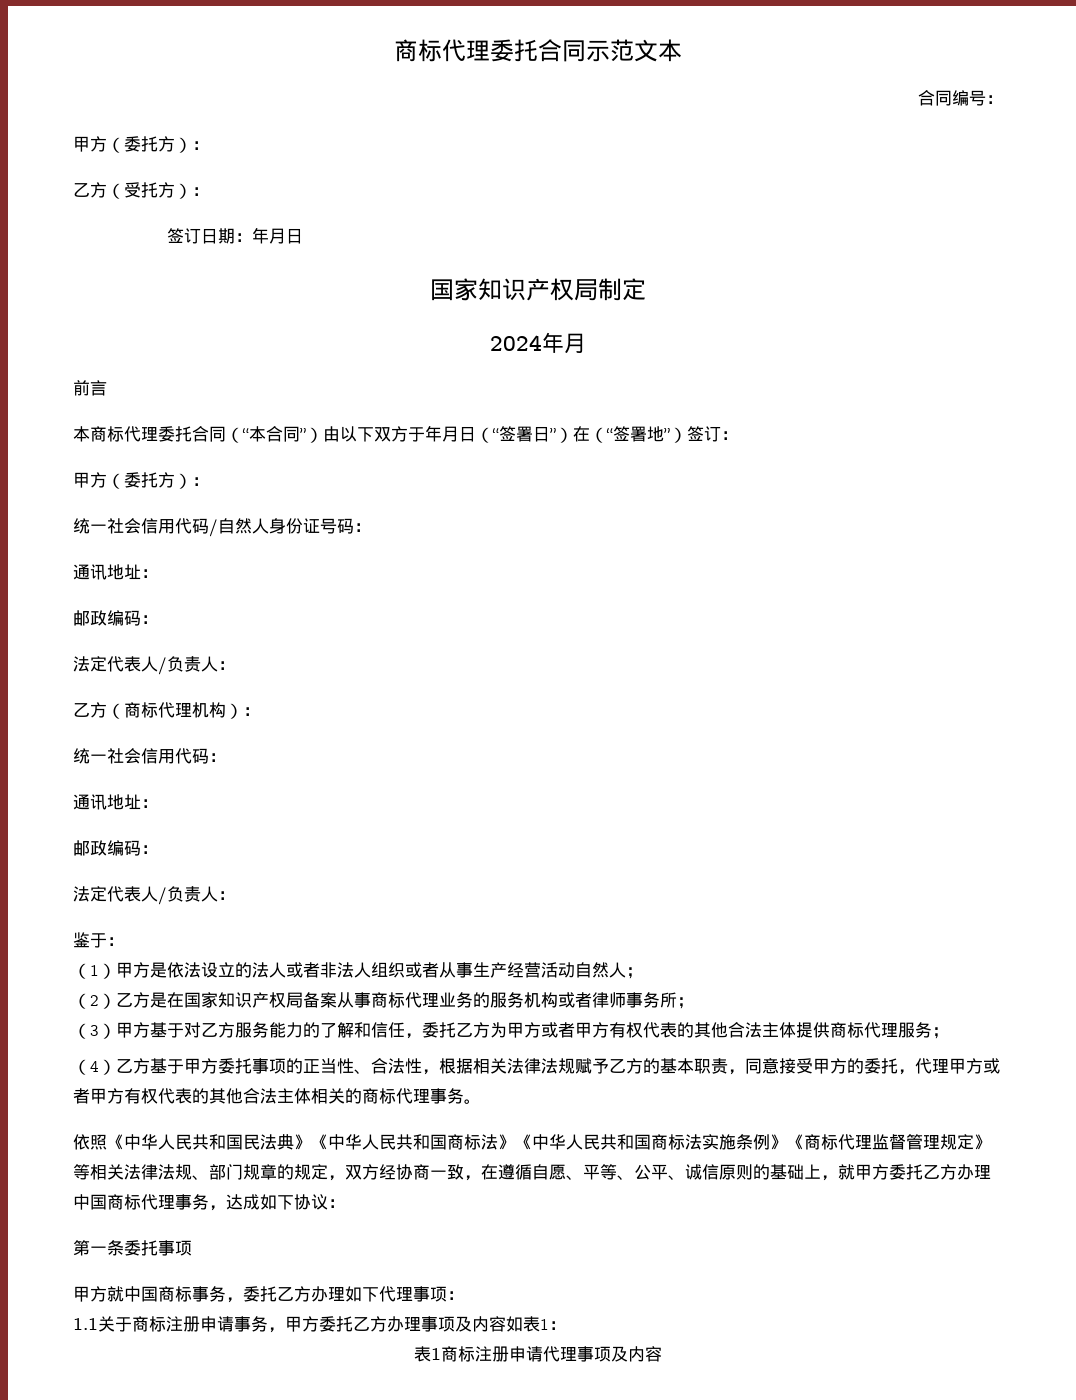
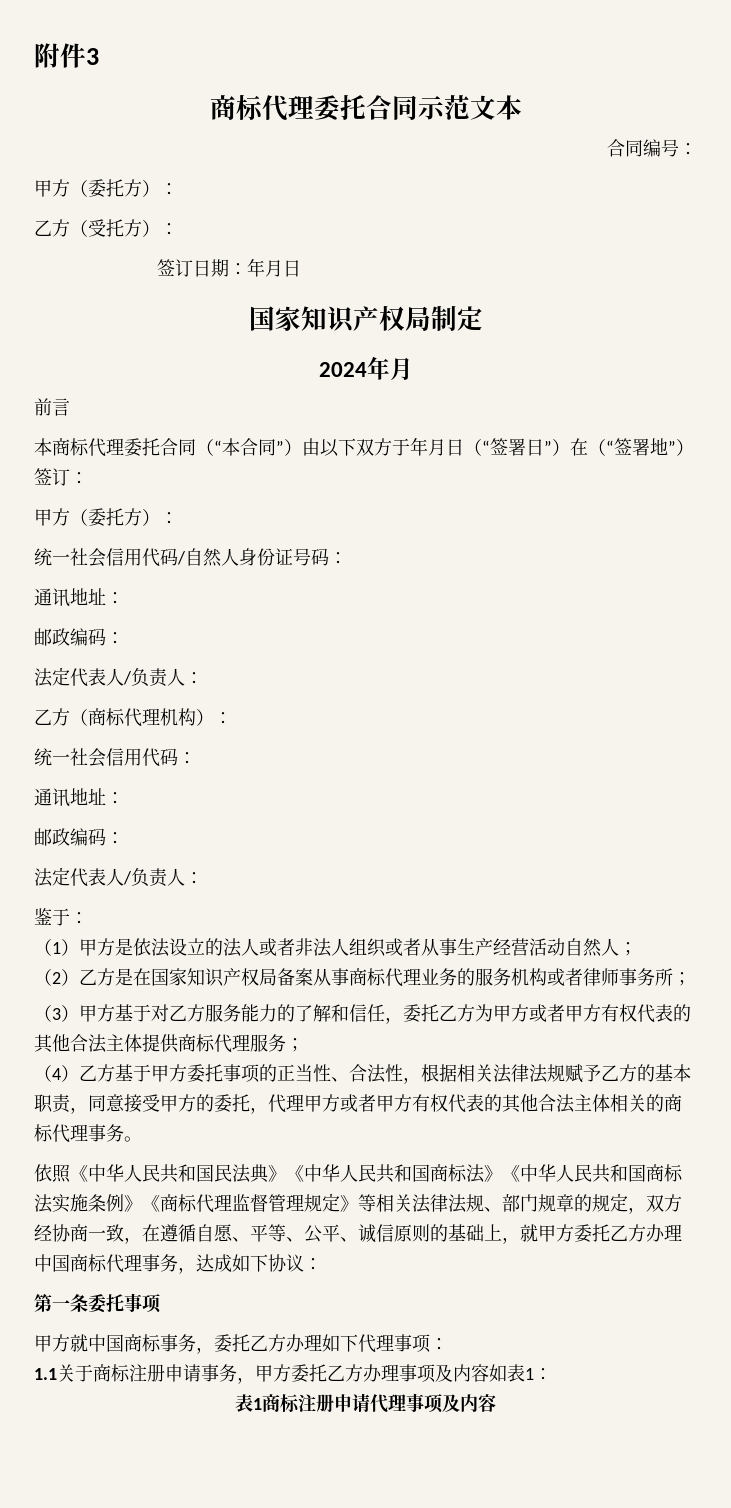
(394, 50) none -> [34,43,99,68] 附件3 //

